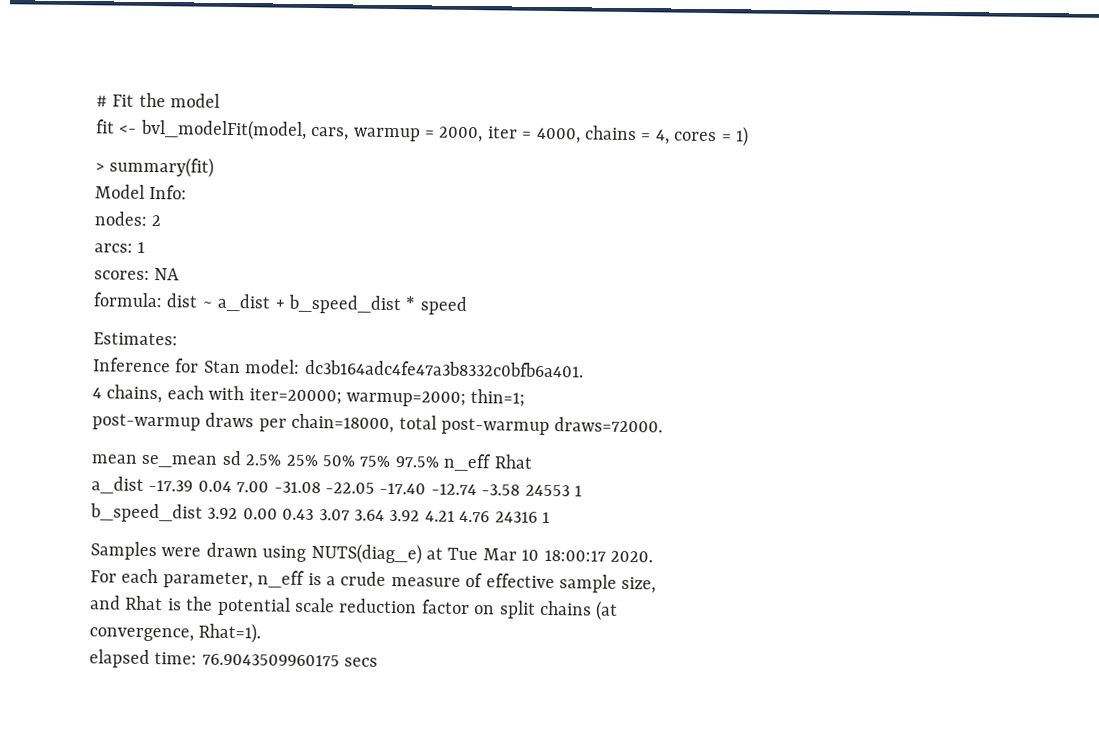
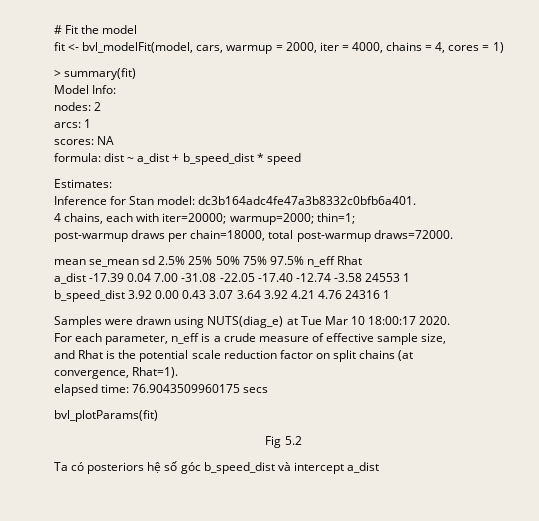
(379, 662) none -> [54,410,158,422] [265,436,302,448] [54,461,379,474] // bvl_plotParams(fit) // Fig 5.2 // Ta có posteriors hệ số góc b_speed_dist và intercept a_dist

